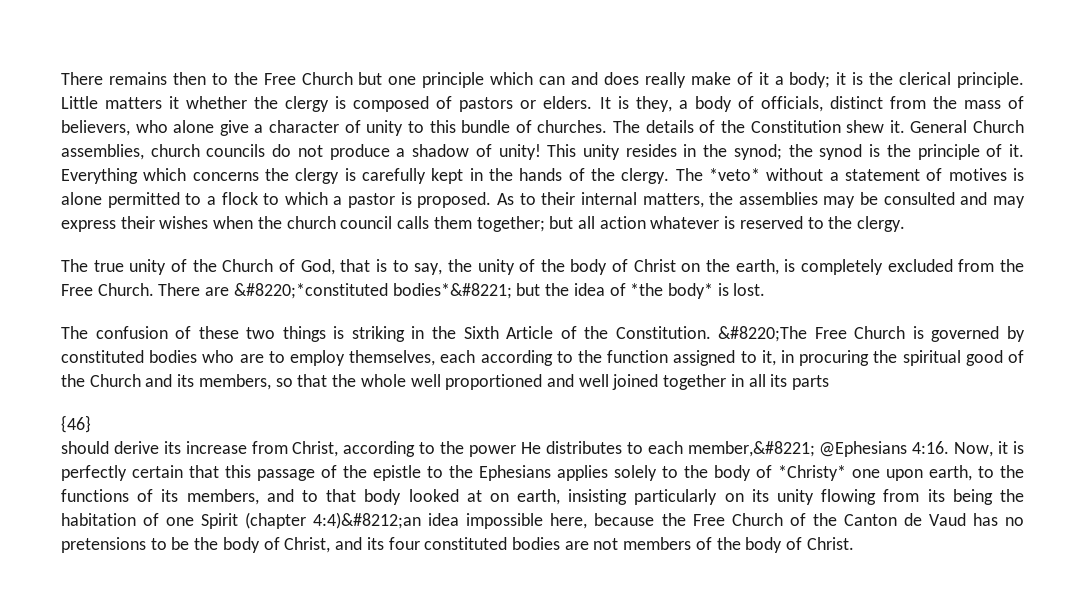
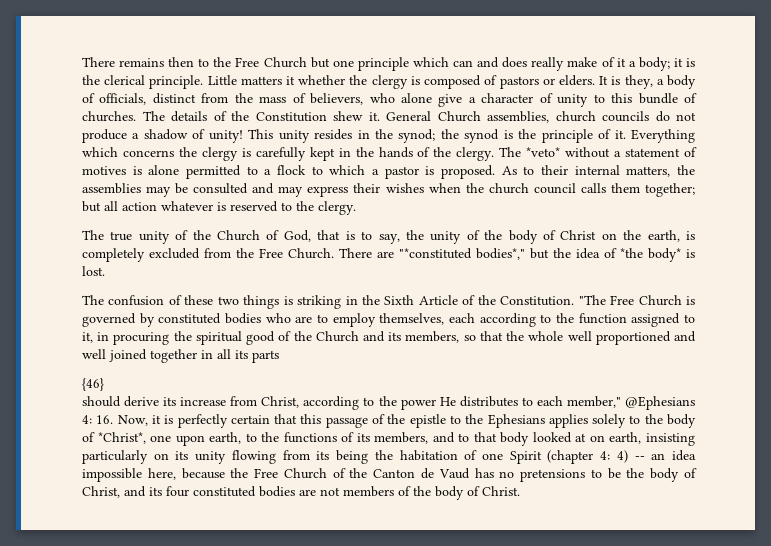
[233,283,512,299] &#8220;*constituted bodies*&#8221; -> [399,248,525,260] "*constituted bodies*,"
[718,326,808,342] &#8220;The -> [578,295,606,305] "The
[687,441,950,457] member,&#8221; @Ephesians 4:16. -> [566,396,695,410] [82,415,114,424] member," @Ephesians 4: 16.
[778,465,846,481] *Christy* -> [97,432,146,444] *Christ*,
[313,512,422,529] 4:4)&#8212;an -> [600,450,666,463] 4: 4) -- an

